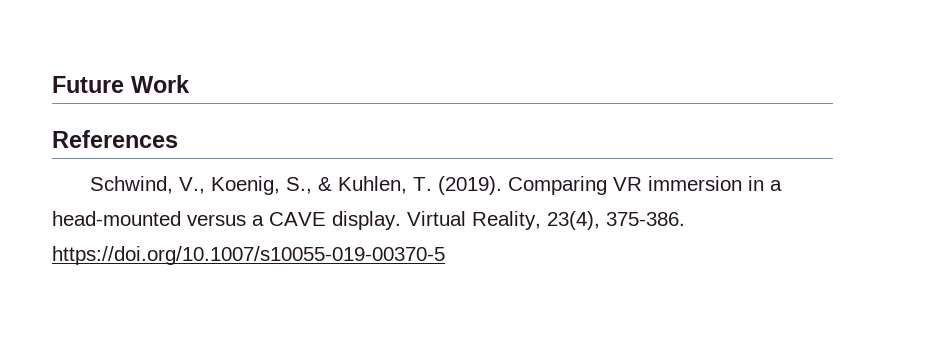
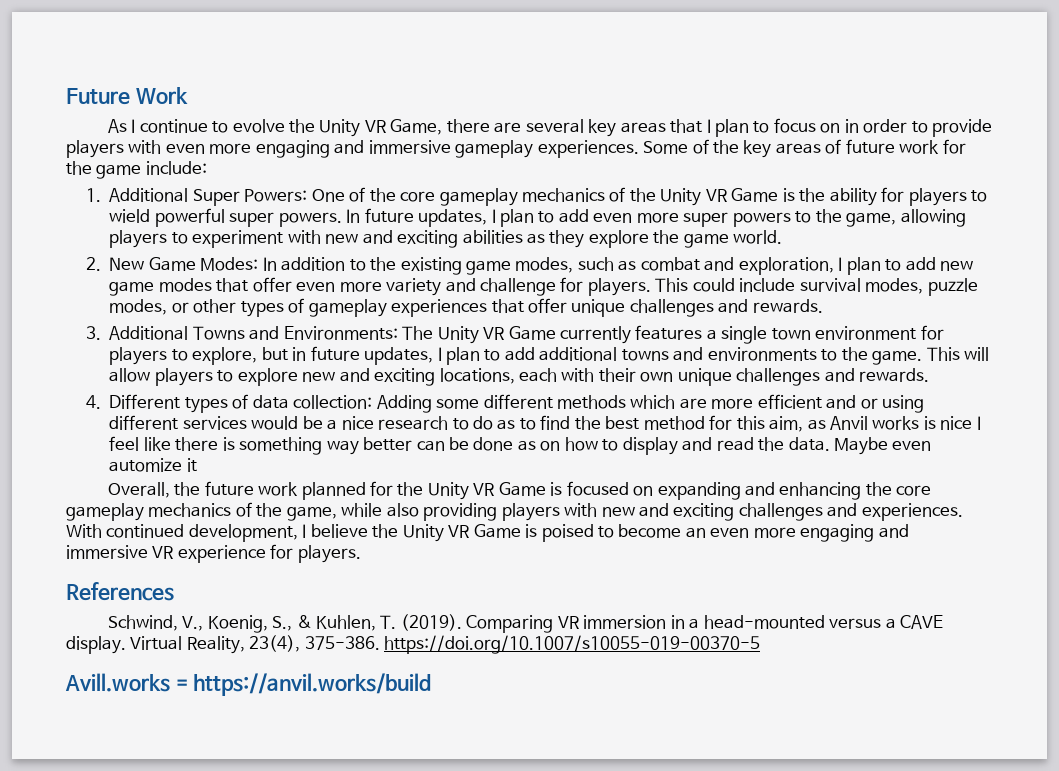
(190, 84) none -> [107,118,993,137] [66,139,966,158] [66,161,207,179] [86,187,987,206] [109,208,966,227] [109,230,783,248] [86,257,973,275] [109,277,978,296] [109,298,823,317] [86,325,944,344] [109,346,989,365] [109,368,930,386] [86,394,925,413] [109,415,981,432] [109,436,932,455] [109,458,197,472] [107,481,932,500] [66,502,963,521] [66,524,909,542] [66,544,361,563] // As I continue to evolve the Unity VR Game, there are several key areas that I plan to focus on in order to provide players with even more engaging and immersive gameplay experiences. Some of the key areas of future work for the game include: // 1. Additional Super Powers: One of the core gameplay mechanics of the Unity VR Game is the ability for players to wield powerful super powers. In future updates, I plan to add even more super powers to the game, allowing players to experiment with new and exciting abilities as they explore the game world. // 2. New Game Modes: In addition to the existing game modes, such as combat and exploration, I plan to add new game modes that offer even more variety and challenge for players. This could include survival modes, puzzle modes, or other types of gameplay experiences that offer unique challenges and rewards. // 3. Additional Towns and Environments: The Unity VR Game currently features a single town environment for players to explore, but in future updates, I plan to add additional towns and environments to the game. This will allow players to explore new and exciting locations, each with their own unique challenges and rewards. // 4. Different types of data collection: Adding some different methods which are more efficient and or using different services would be a nice research to do as to find the best method for this aim, as Anvil works is nice I feel like there is something way better can be done as on how to display and read the data. Maybe even automize it // Overall, the future work planned for the Unity VR Game is focused on expanding and enhancing the core gameplay mechanics of the game, while also providing players with new and exciting challenges and experiences. With continued development, I believe the Unity VR Game is poised to become an even more engaging and immersive VR experience for players.
(445, 255) none -> [65,673,432,696] // Avill.works = https://anvil.works/build

